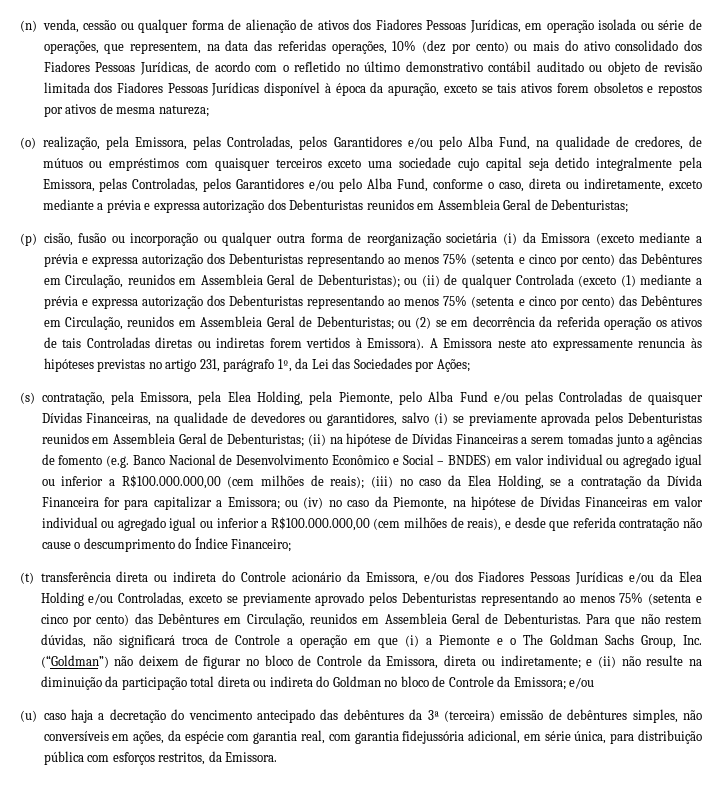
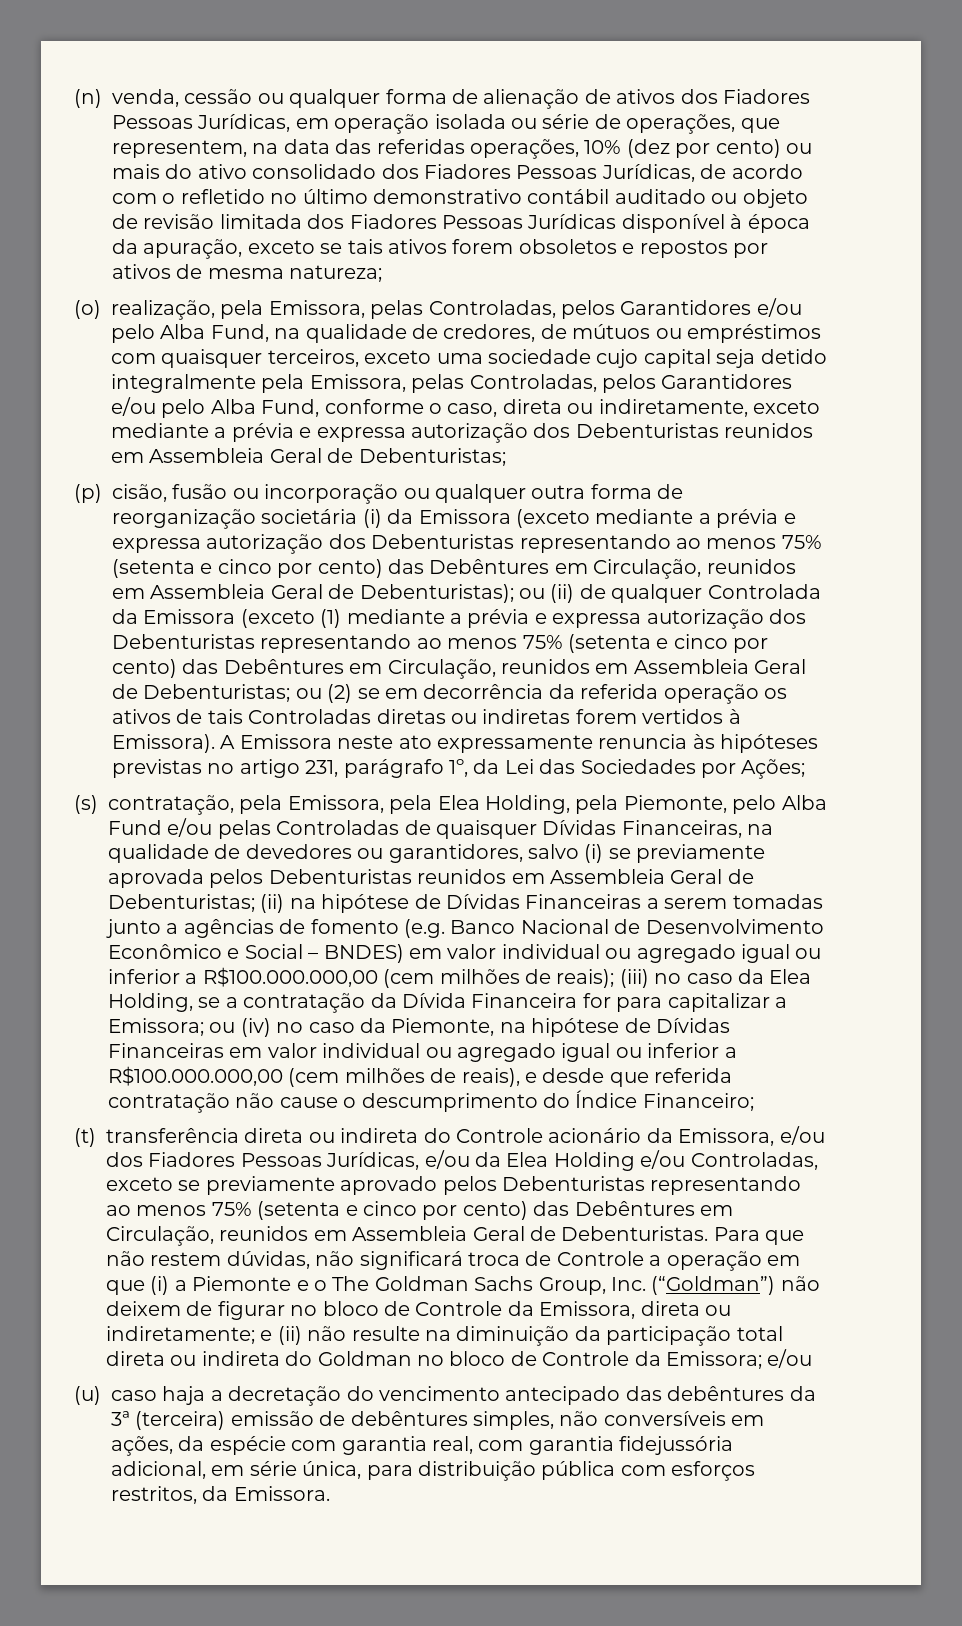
[275,158,322,168] terceiros -> [267,349,359,367] terceiros,
(574, 279) none -> [112,609,236,624] da Emissora
[575,571,624,585] Jurídicas -> [326,1152,420,1170] Jurídicas,

